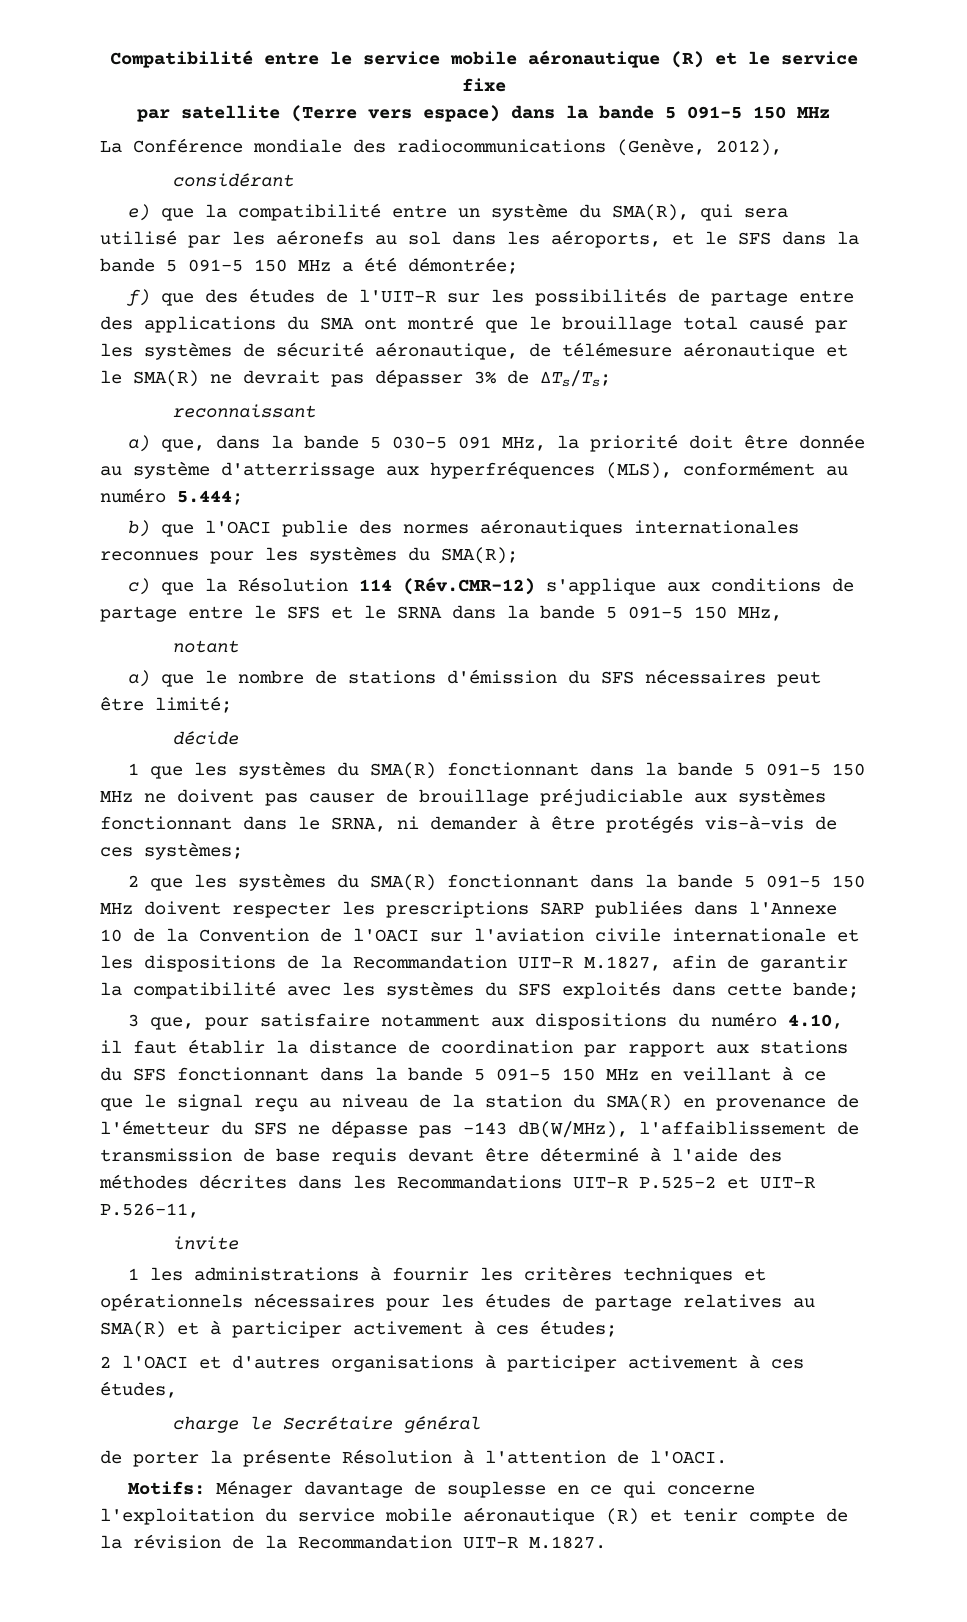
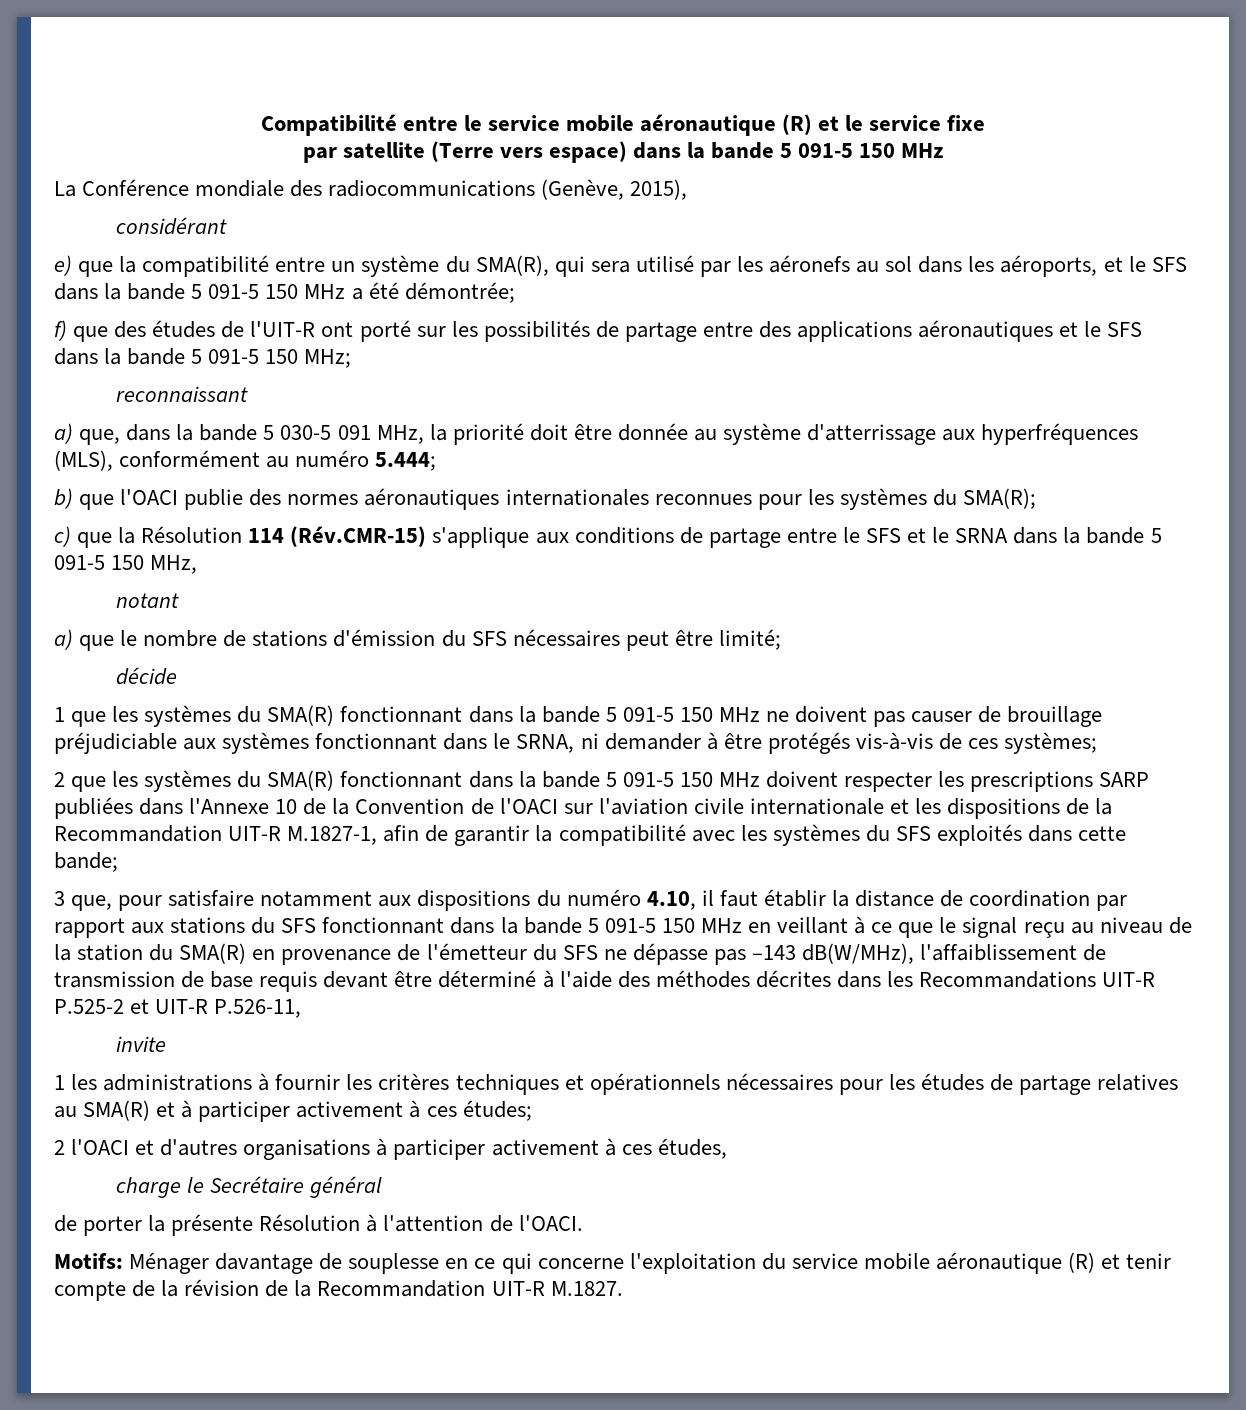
[716,139,782,156] 2012), -> [630,179,688,200] 2015),
(437, 296) none -> [321,320,411,342] ont porté
[287,315,848,333] [100,342,848,360] [100,369,611,387] du SMA ont montré que le brouillage total causé par les systèmes de sécurité aéronautique, de télémesure aéronautique et le SMA(R) ne devrait pas dépasser 3% de ΔTs/Ts; -> [918,320,1143,342] [54,348,352,368] aéronautiques et le SFS dans la bande 5 091-5 150 MHz;
[402,577,535,595] (Rév.CMR-12) -> [290,526,427,547] (Rév.CMR-15)
[584,956,661,971] M.1827, -> [287,826,378,845] M.1827-1,

